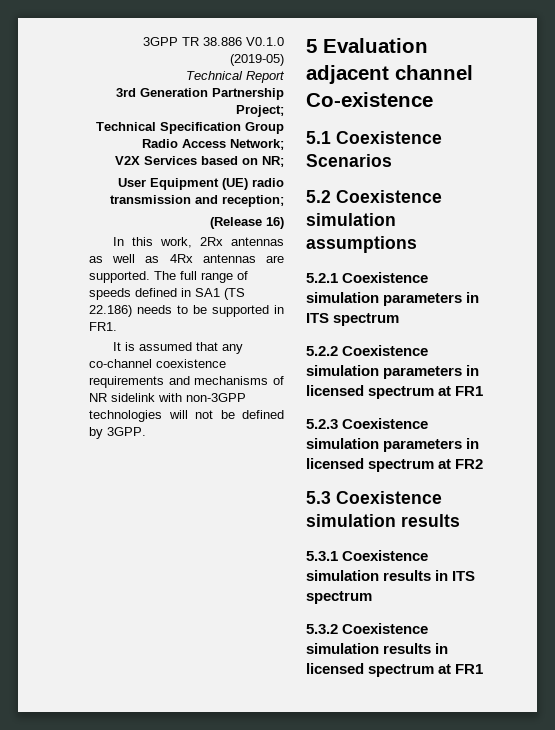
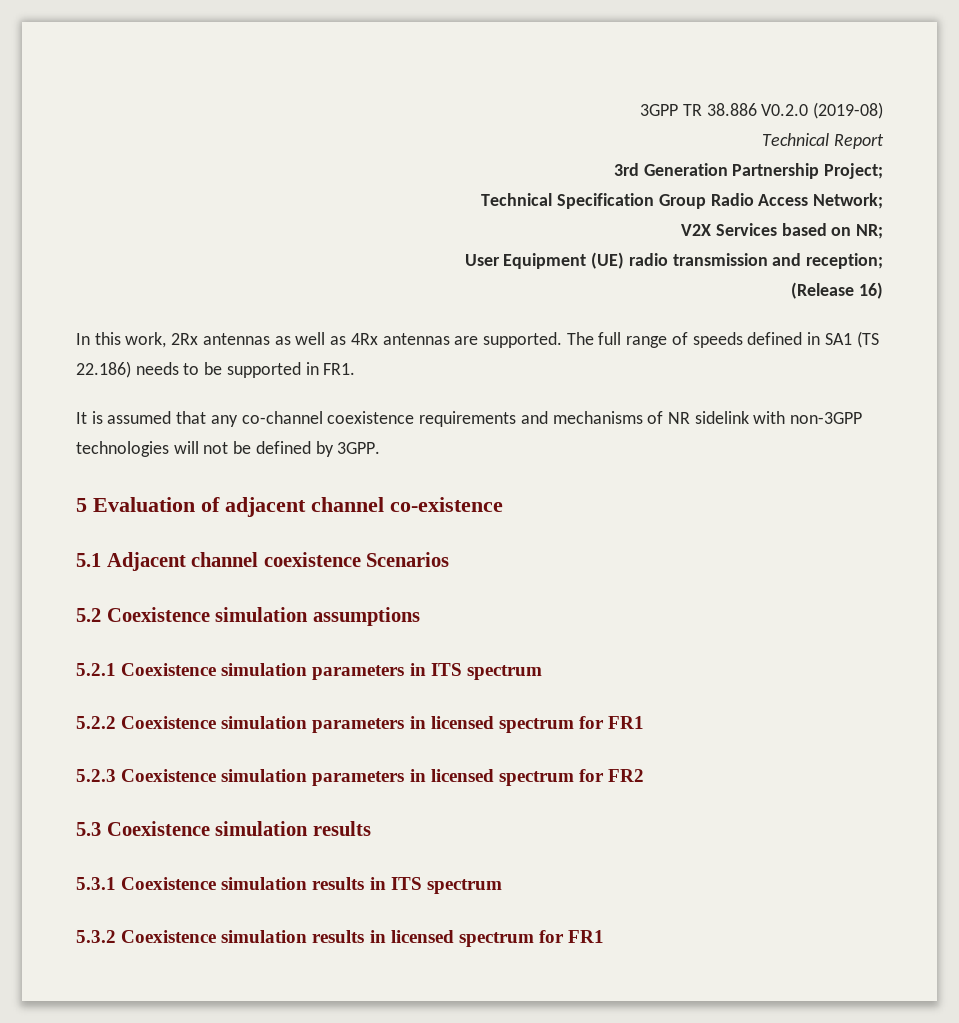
[246,37,284,46] [230,54,284,66] V0.1.0 (2019-05) -> [761,102,884,119] V0.2.0 (2019-08)
(428, 45) none -> [201,497,220,512] of
[306,92,433,107] Co-existence -> [390,497,503,512] co-existence
[336,131,442,144] Coexistence -> [106,552,361,571] Adjacent channel coexistence
[438,386,452,396] at -> [578,716,604,729] for
[438,459,452,469] at -> [578,769,604,782] for
[438,664,452,674] at -> [538,930,564,943] for

